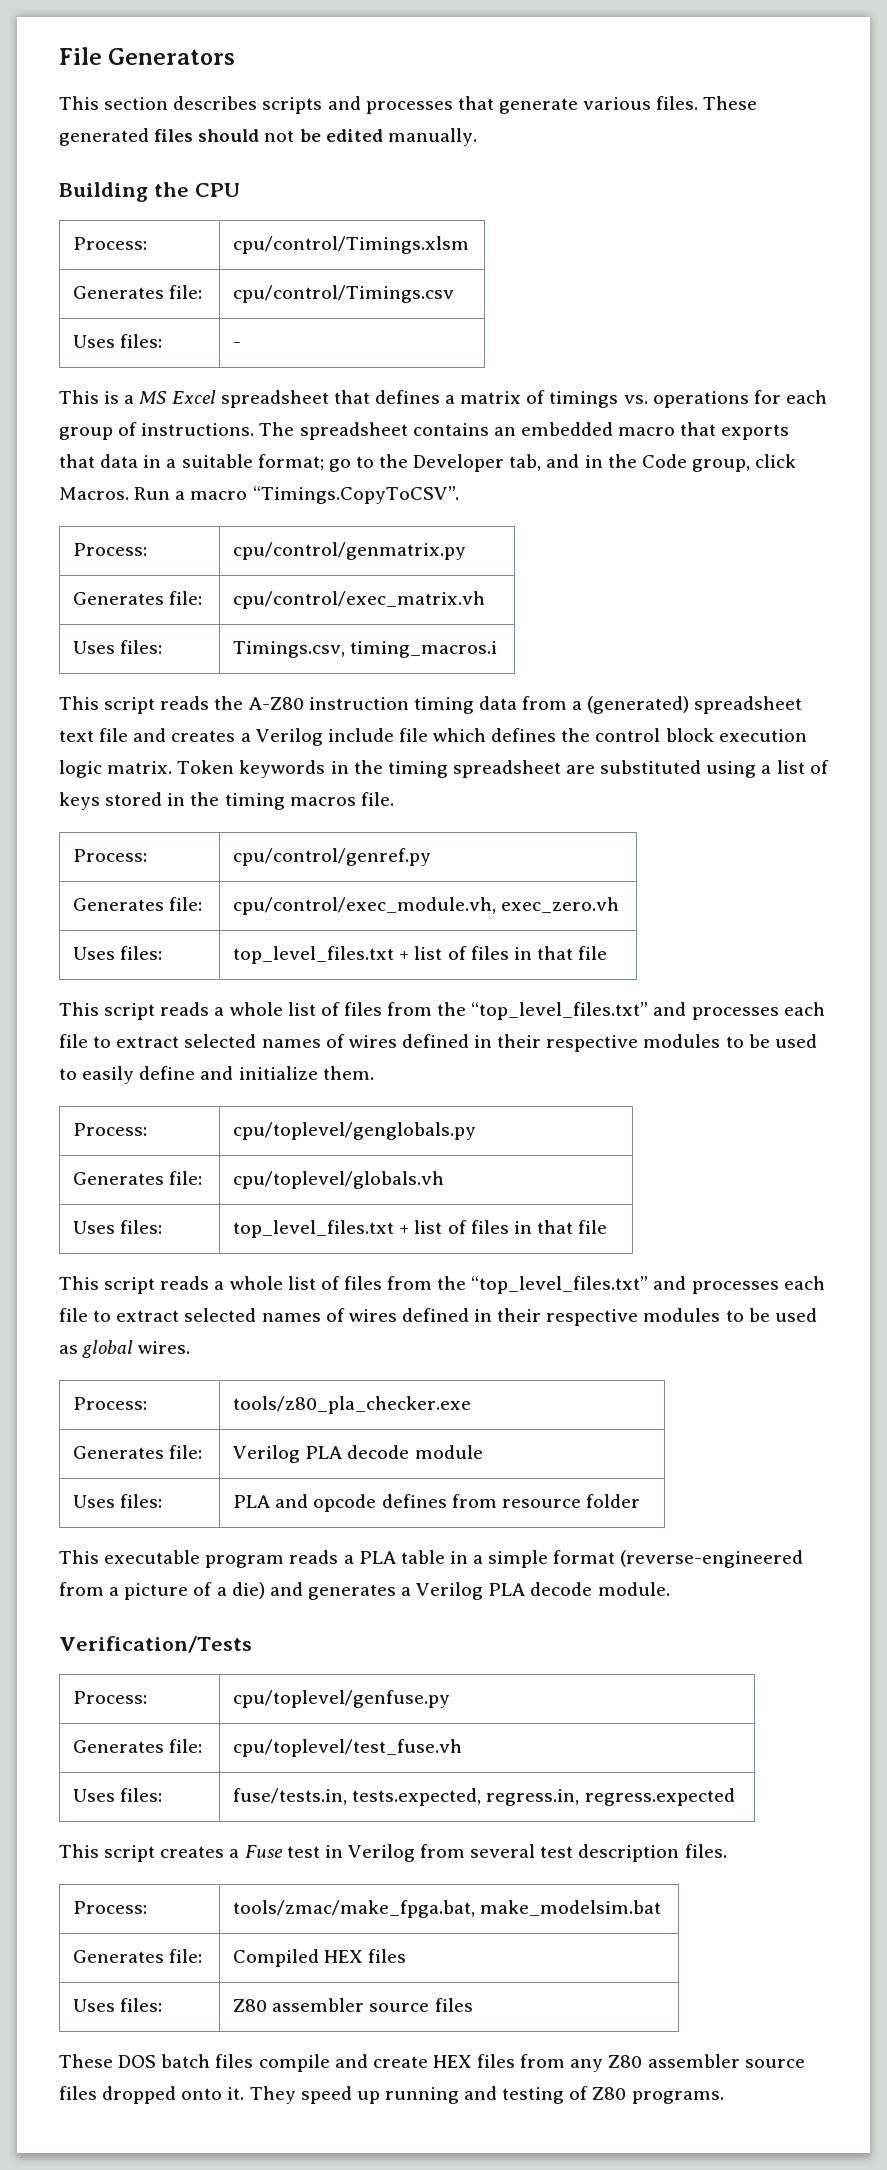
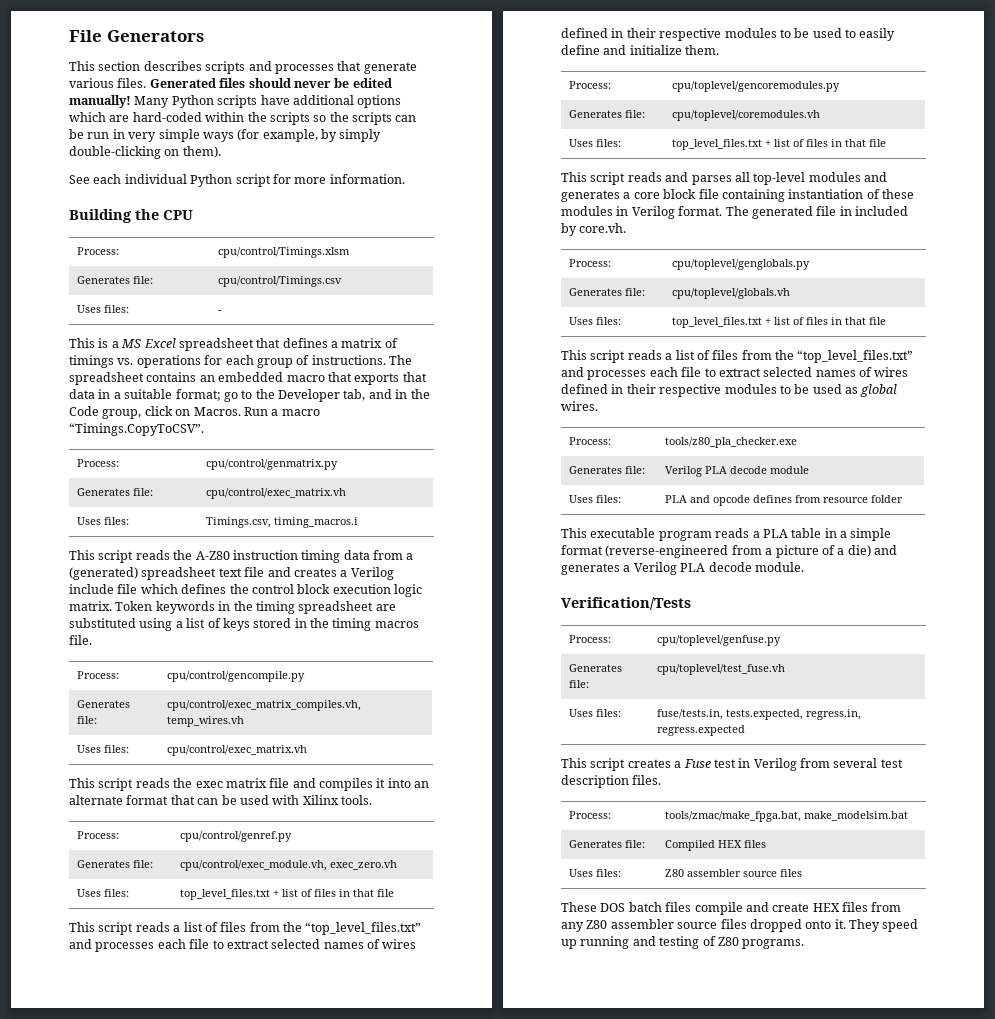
[703,96,758,110] [59,128,149,146] These generated -> [149,78,216,88] Generated
[264,130,295,142] not -> [293,81,331,88] never
[387,128,477,146] manually. -> [69,95,402,108] [69,112,417,125] [69,129,382,142] [69,146,221,159] [69,174,405,187] manually! Many Python scripts have additional options which are hard-coded within the scripts so the scripts can be run in very simple ways (for example, by simply double-clicking on them). // See each individual Python script for more information.
(797, 461) none -> [175,409,191,416] on
(394, 799) none -> [76,671,119,679] [166,671,305,682] [76,700,130,708] [76,716,97,724] [166,700,361,711] [166,716,244,727] [76,745,129,753] [166,745,307,756] [69,778,430,791] [69,795,372,805] // Process: | cpu/control/gencompile.py // Generates file: | cpu/control/exec_matrix_compiles.vh, temp_wires.vh // Uses files: | cpu/control/exec_matrix.vh // This script reads the exec matrix file and compiles it into an alternate format that can be used with Xilinx tools.
[229,1002,283,1016] whole -> (181, 928) none
(374, 1073) none -> [568,81,611,89] [671,81,840,92] [568,110,645,118] [671,110,820,121] [568,139,621,147] [671,139,886,150] [561,172,887,185] [561,189,914,202] [561,206,908,219] [561,223,627,236] // Process: | cpu/toplevel/gencoremodules.py // Generates file: | cpu/toplevel/coremodules.vh // Uses files: | top_level_files.txt + list of files in that file // This script reads and parses all top-level modules and generates a core block file containing instantiation of these modules in Verilog format. The generated file in included by core.vh.
[229,1276,283,1290] whole -> (673, 356) none

